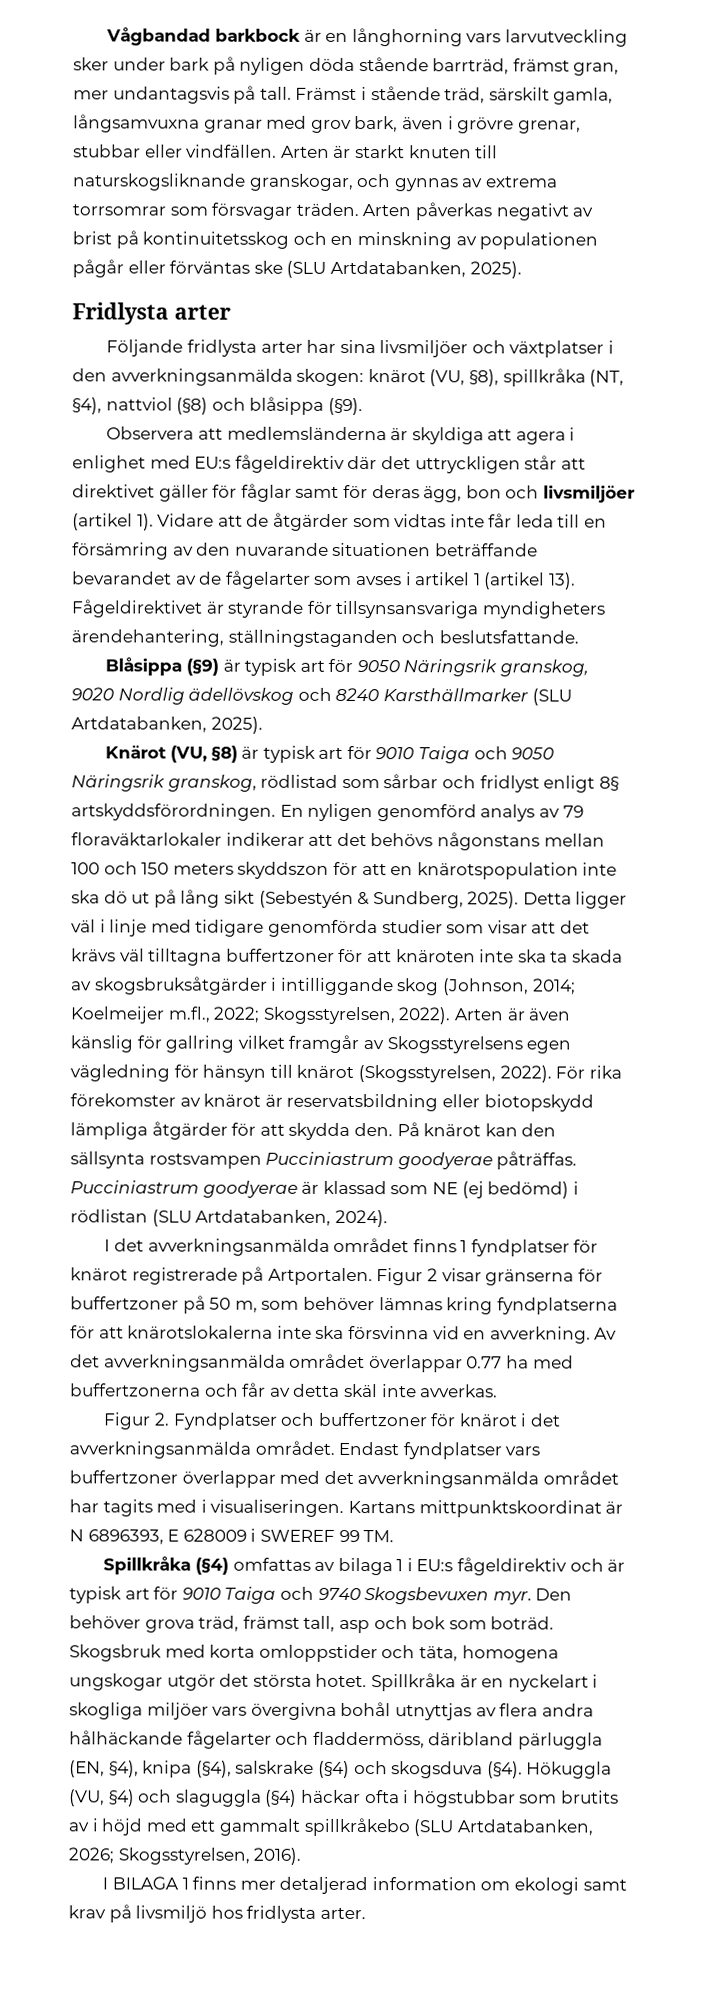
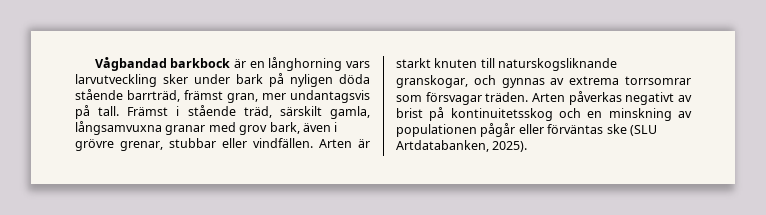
[72,302,231,325] [106,339,615,358] [72,368,625,387] [72,396,363,416] [106,426,576,445] [72,454,586,474] [72,483,635,503] [72,512,608,531] [72,542,538,560] [72,570,576,590] [71,599,605,619] [71,629,579,648] [105,657,590,677] [71,687,572,706] [71,716,263,734] [105,745,555,764] [71,774,619,793] [71,803,584,822] [71,832,605,851] [71,861,618,880] [71,889,628,909] [71,919,590,938] [71,948,623,966] [71,976,576,996] [70,1006,571,1025] [70,1034,572,1054] [70,1064,622,1083] [70,1093,594,1112] [70,1121,557,1140] [70,1151,578,1170] [70,1180,579,1199] [70,1209,388,1228] [104,1237,599,1257] [70,1266,603,1286] [70,1295,618,1315] [70,1325,618,1344] [70,1353,574,1373] [70,1382,499,1398] [103,1412,561,1430] [69,1440,541,1460] [69,1470,619,1489] [69,1499,624,1518] [69,1528,395,1545] [103,1556,626,1576] [69,1586,573,1605] [69,1615,555,1634] [69,1644,559,1663] [69,1673,599,1692] [69,1701,594,1721] [69,1730,603,1750] [69,1760,613,1779] [69,1789,619,1808] [68,1817,594,1837] [68,1847,302,1865] [102,1876,627,1895] [68,1904,366,1923] // Fridlysta arter // Följande fridlysta arter har sina livsmiljöer och växtplatser i den avverkningsanmälda skogen: knärot (VU, §8), spillkråka (NT, §4), nattviol (§8) och blåsippa (§9). // Observera att medlemsländerna är skyldiga att agera i enlighet med EU:s fågeldirektiv där det uttryckligen står att direktivet gäller för fåglar samt för deras ägg, bon och livsmiljöer (artikel 1). Vidare att de åtgärder som vidtas inte får leda till en försämring av den nuvarande situationen beträffande bevarandet av de fågelarter som avses i artikel 1 (artikel 13). Fågeldirektivet är styrande för tillsynsansvariga myndigheters ärendehantering, ställningstaganden och beslutsfattande. // Blåsippa (§9) är typisk art för 9050 Näringsrik granskog, 9020 Nordlig ädellövskog och 8240 Karsthällmarker (SLU Artdatabanken, 2025). // Knärot (VU, §8) är typisk art för 9010 Taiga och 9050 Näringsrik granskog, rödlistad som sårbar och fridlyst enligt 8§ artskyddsförordningen. En nyligen genomförd analys av 79 floraväktarlokaler indikerar att det behövs någonstans mellan 100 och 150 meters skyddszon för att en knärotspopulation inte ska dö ut på lång sikt (Sebestyén & Sundberg, 2025). Detta ligger väl i linje med tidigare genomförda studier som visar att det krävs väl tilltagna buffertzoner för att knäroten inte ska ta skada av skogsbruksåtgärder i intilliggande skog (Johnson, 2014; Koelmeijer m.fl., 2022; Skogsstyrelsen, 2022). Arten är även känslig för gallring vilket framgår av Skogsstyrelsens egen vägledning för hänsyn till knärot (Skogsstyrelsen, 2022). För rika förekomster av knärot är reservatsbildning eller biotopskydd lämpliga åtgärder för att skydda den. På knärot kan den sällsynta rostsvampen Pucciniastrum goodyerae påträffas. Pucciniastrum goodyerae är klassad som NE (ej bedömd) i rödlistan (SLU Artdatabanken, 2024). // I det avverkningsanmälda området finns 1 fyndplatser för knärot registrerade på Artportalen. Figur 2 visar gränserna för buffertzoner på 50 m, som behöver lämnas kring fyndplatserna för att knärotslokalerna inte ska försvinna vid en avverkning. Av det avverkningsanmälda området överlappar 0.77 ha med buffertzonerna och får av detta skäl inte avverkas. // Figur 2. Fyndplatser och buffertzoner för knärot i det avverkningsanmälda området. Endast fyndplatser vars buffertzoner överlappar med det avverkningsanmälda området har tagits med i visualiseringen. Kartans mittpunktskoordinat är N 6896393, E 628009 i SWEREF 99 TM. // Spillkråka (§4) omfattas av bilaga 1 i EU:s fågeldirektiv och är typisk art för 9010 Taiga och 9740 Skogsbevuxen myr. Den behöver grova träd, främst tall, asp och bok som boträd. Skogsbruk med korta omloppstider och täta, homogena ungskogar utgör det största hotet. Spillkråka är en nyckelart i skogliga miljöer vars övergivna bohål utnyttjas av flera andra hålhäckande fågelarter och fladdermöss, däribland pärluggla (EN, §4), knipa (§4), salskrake (§4) och skogsduva (§4). Hökuggla (VU, §4) och slaguggla (§4) häckar ofta i högstubbar som brutits av i höjd med ett gammalt spillkråkebo (SLU Artdatabanken, 2026; Skogsstyrelsen, 2016). // I BILAGA 1 finns mer detaljerad information om ekologi samt krav på livsmiljö hos fridlysta arter. -> (528, 146) none

